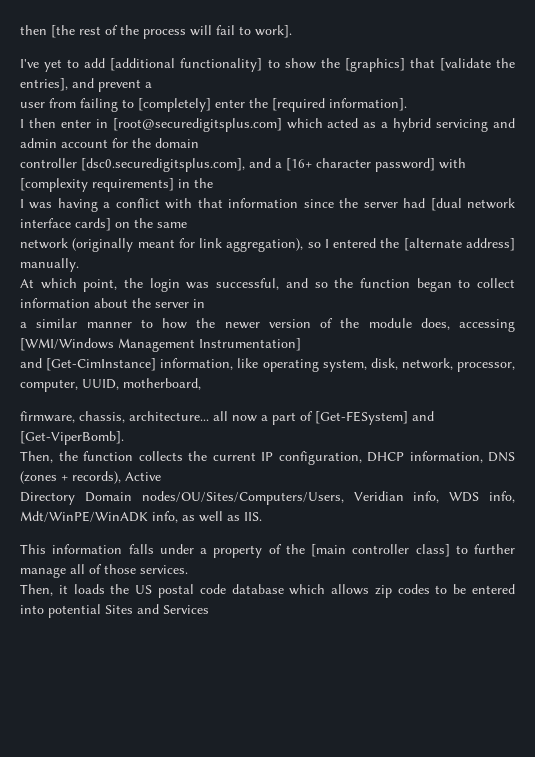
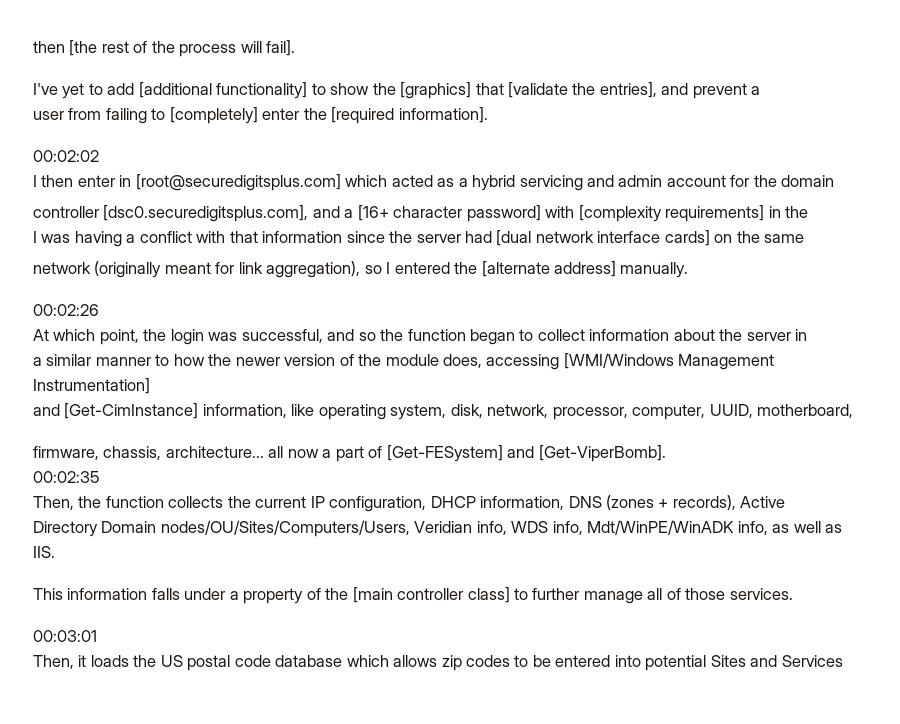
[216,25,292,38] fail to work]. -> [266,40,296,56] fail].
(407, 104) none -> [33,150,99,162] // 00:02:02
(79, 265) none -> [33,304,99,316] // 00:02:26
(124, 438) none -> [33,471,100,483] // 00:02:35
(188, 569) none -> [33,630,97,642] // 00:03:01

